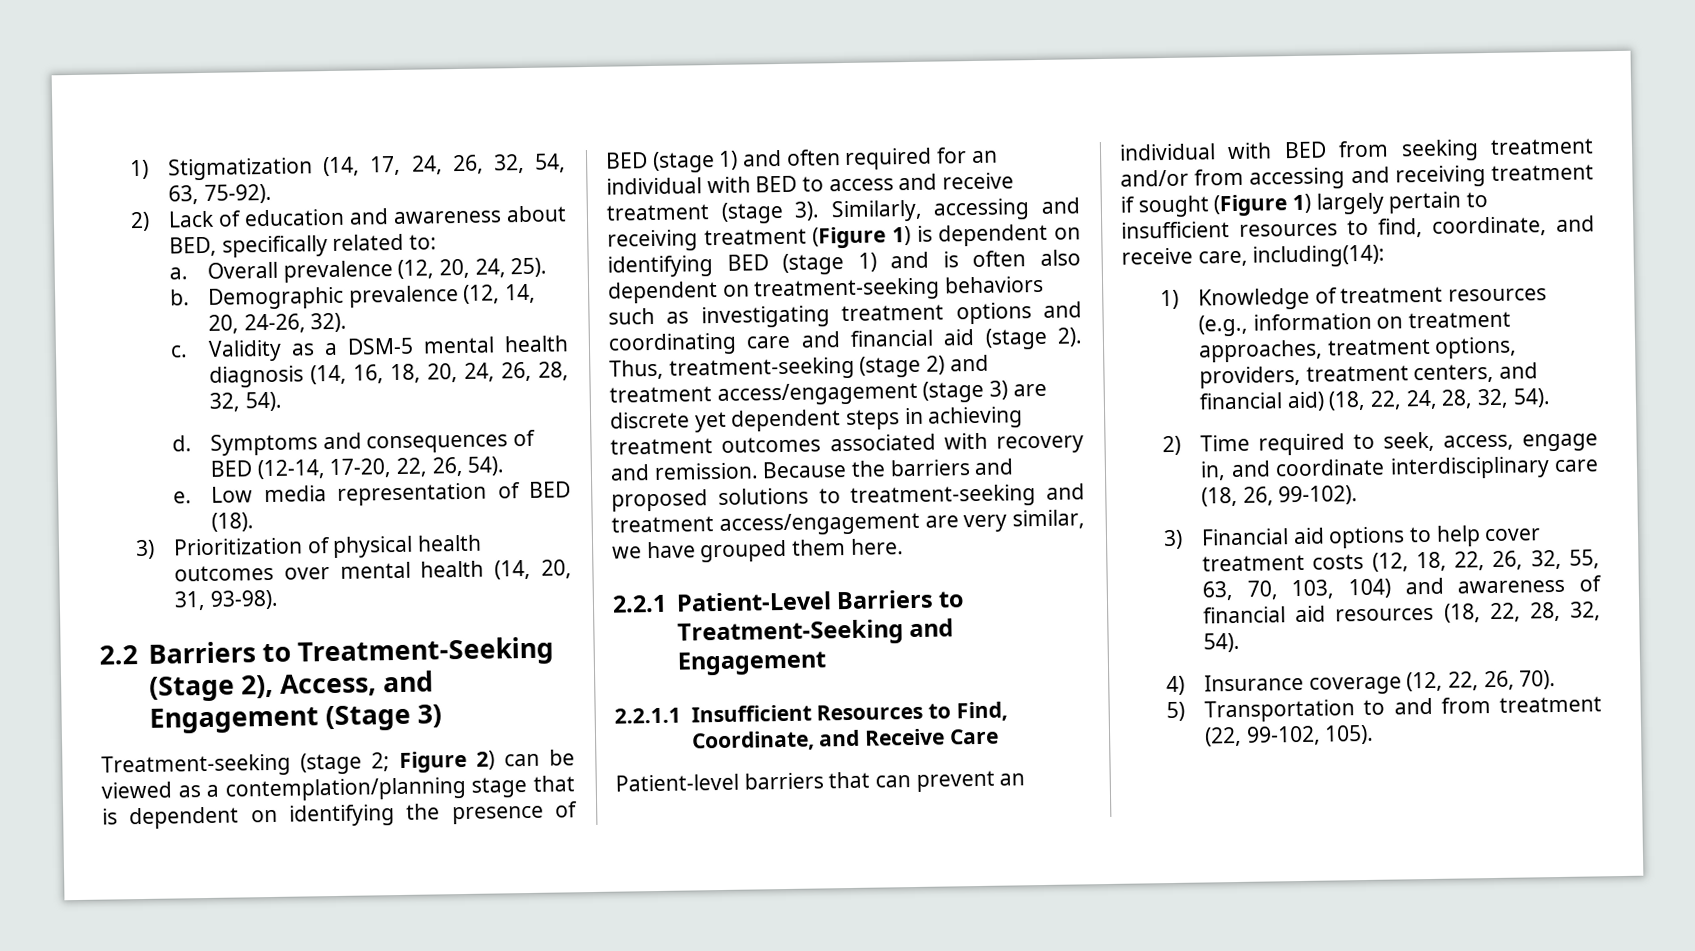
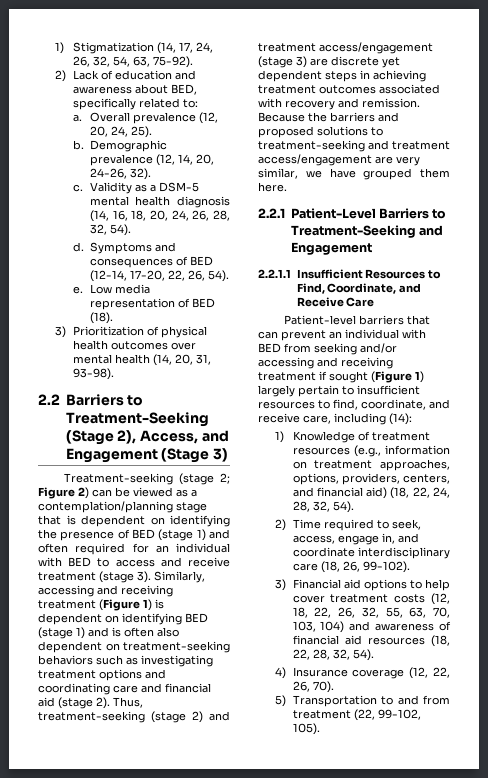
[1490,138,1594,155] [1120,168,1245,187] treatment and/or from -> [360,343,397,353] and/or
[1252,244,1386,268] including(14): -> [334,413,412,425] including (14):
[1326,338,1431,356] treatment -> (450, 465) none
[1305,365,1409,382] treatment -> (400, 479) none

